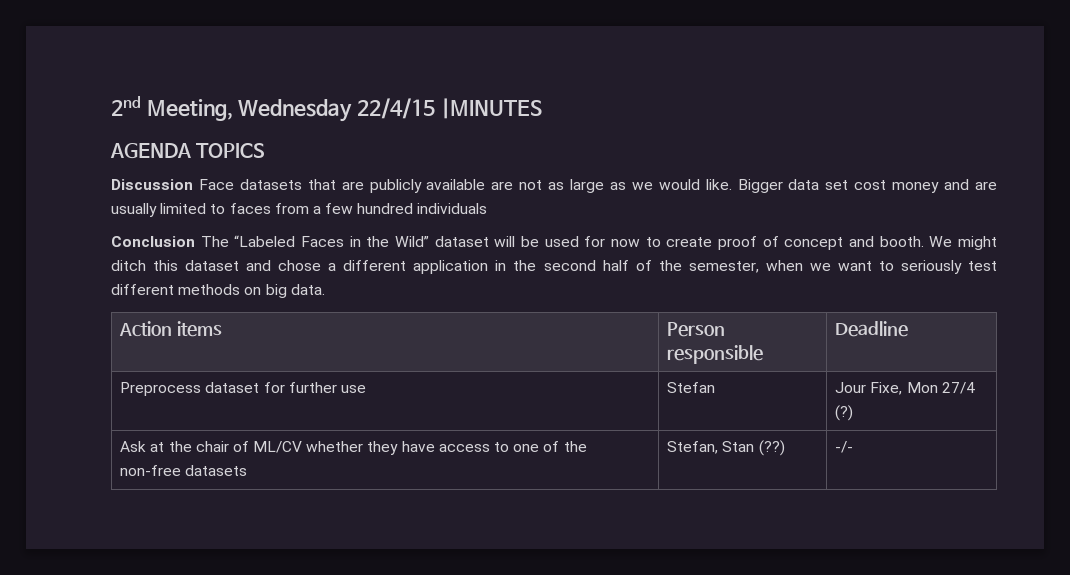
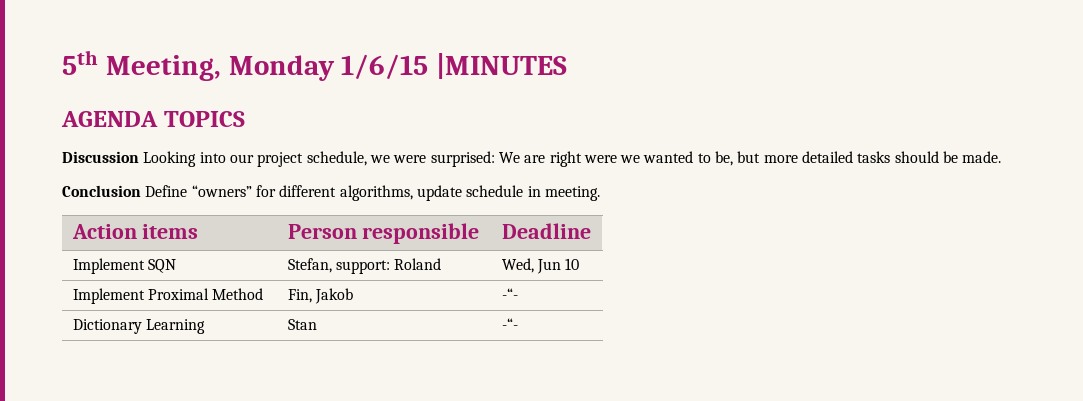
[111,96,435,122] 2nd Meeting, Wednesday 22/4/15 -> [62,50,429,81] 5th Meeting, Monday 1/6/15
[198,179,998,193] [111,203,488,217] [111,235,997,250] [111,260,997,274] [111,284,325,298] Face datasets that are publicly available are not as large as we would like. Bigger data set cost money and are usually limited to faces from a few hundred individuals // Conclusion The “Labeled Faces in the Wild” dataset will be used for now to create proof of concept and booth. We might ditch this dataset and chose a different application in the second half of the semester, when we want to seriously test different methods on big data. -> [143,151,1002,167] [62,185,600,201] Looking into our project schedule, we were surprised: We are right were we wanted to be, but more detailed tasks should be made. // Conclusion Define “owners” for different algorithms, update schedule in meeting.
[120,382,366,396] [667,382,716,393] [835,382,975,395] [835,405,854,421] [120,441,587,455] [120,465,248,476] [667,441,719,454] Preprocess dataset for further use | Stefan | Jour Fixe, Mon 27/4 (?) // Ask at the chair of ML/CV whether they have access to one of the non-free datasets | Stefan, -> [72,258,176,274] [287,258,442,274] [501,258,580,274] [72,288,264,304] [287,288,353,304] [501,288,518,300] [72,319,205,334] Implement SQN | Stefan, support: Roland | Wed, Jun 10 // Implement Proximal Method | Fin, Jakob | -“- // Dictionary Learning |
[758,440,785,456] [835,441,854,453] (??) | -/- -> [501,318,518,330] | -“-

